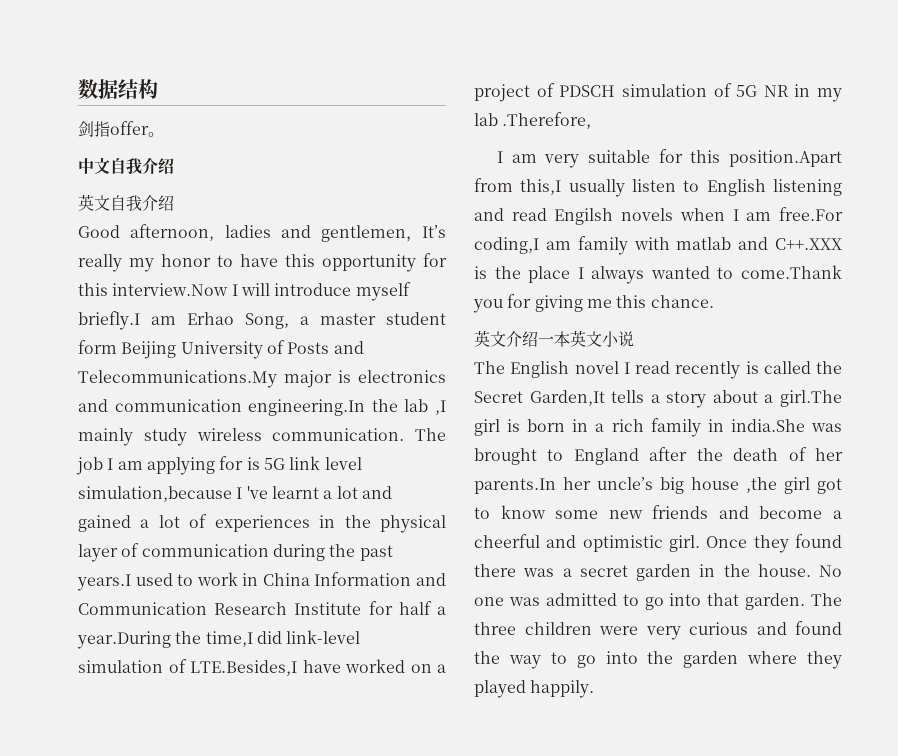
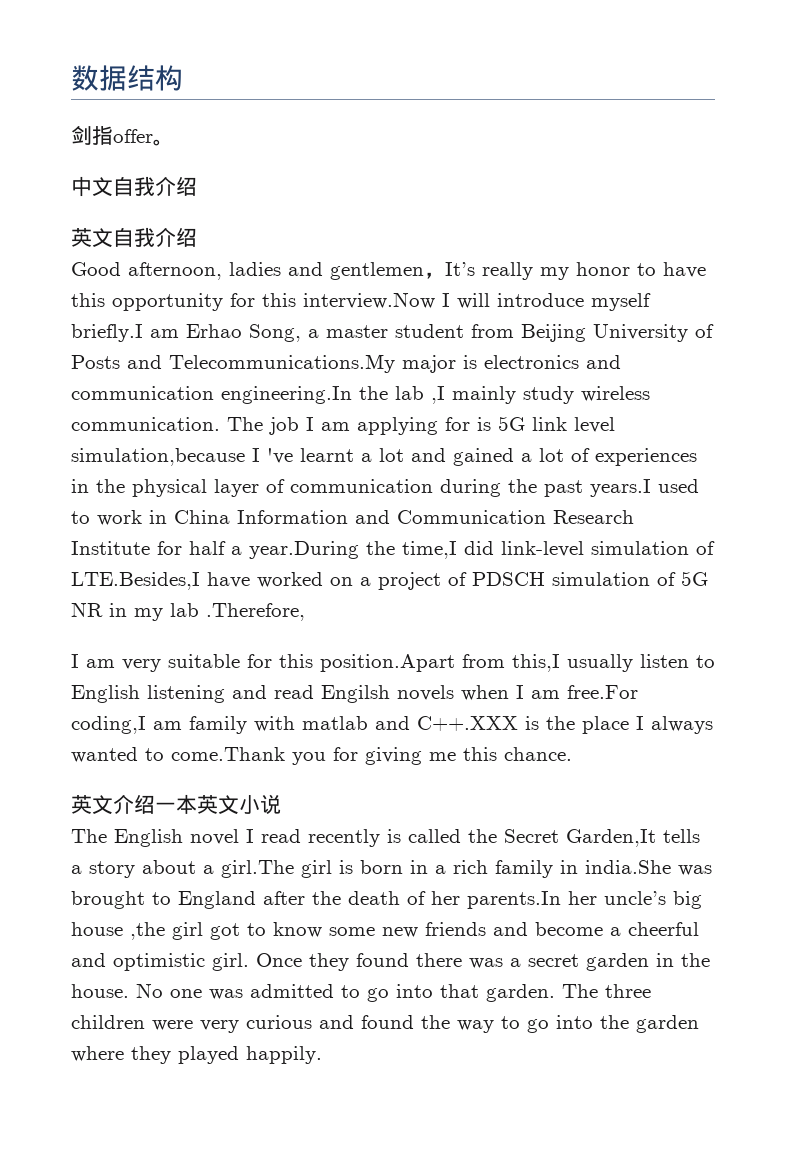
[78,340,117,354] form -> [471,324,514,338] from

